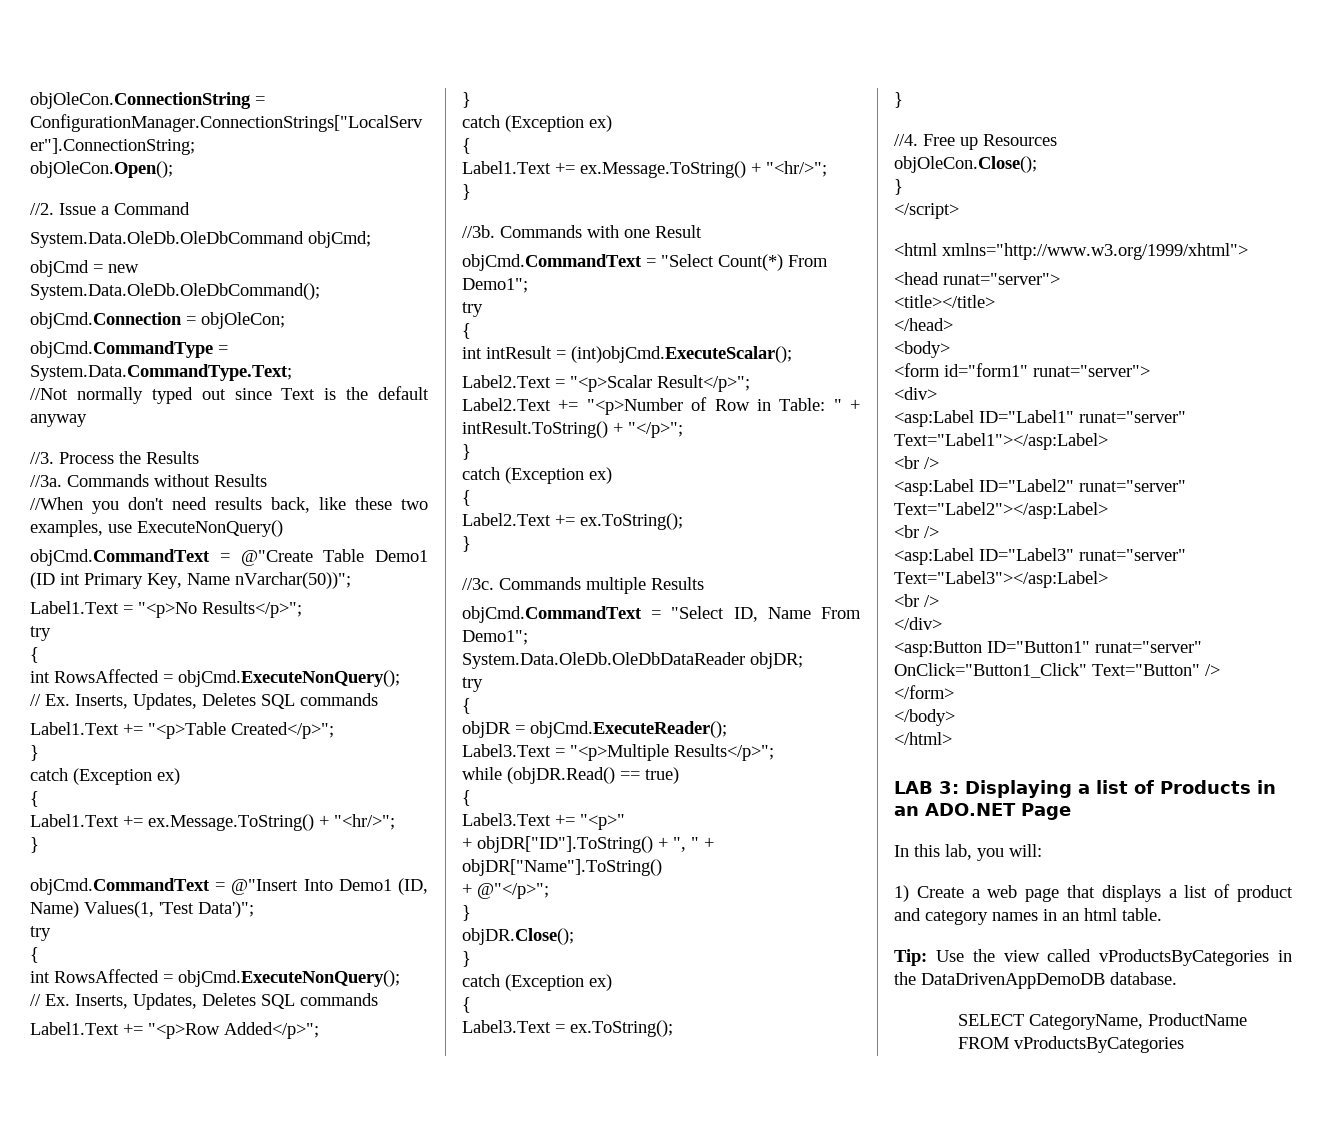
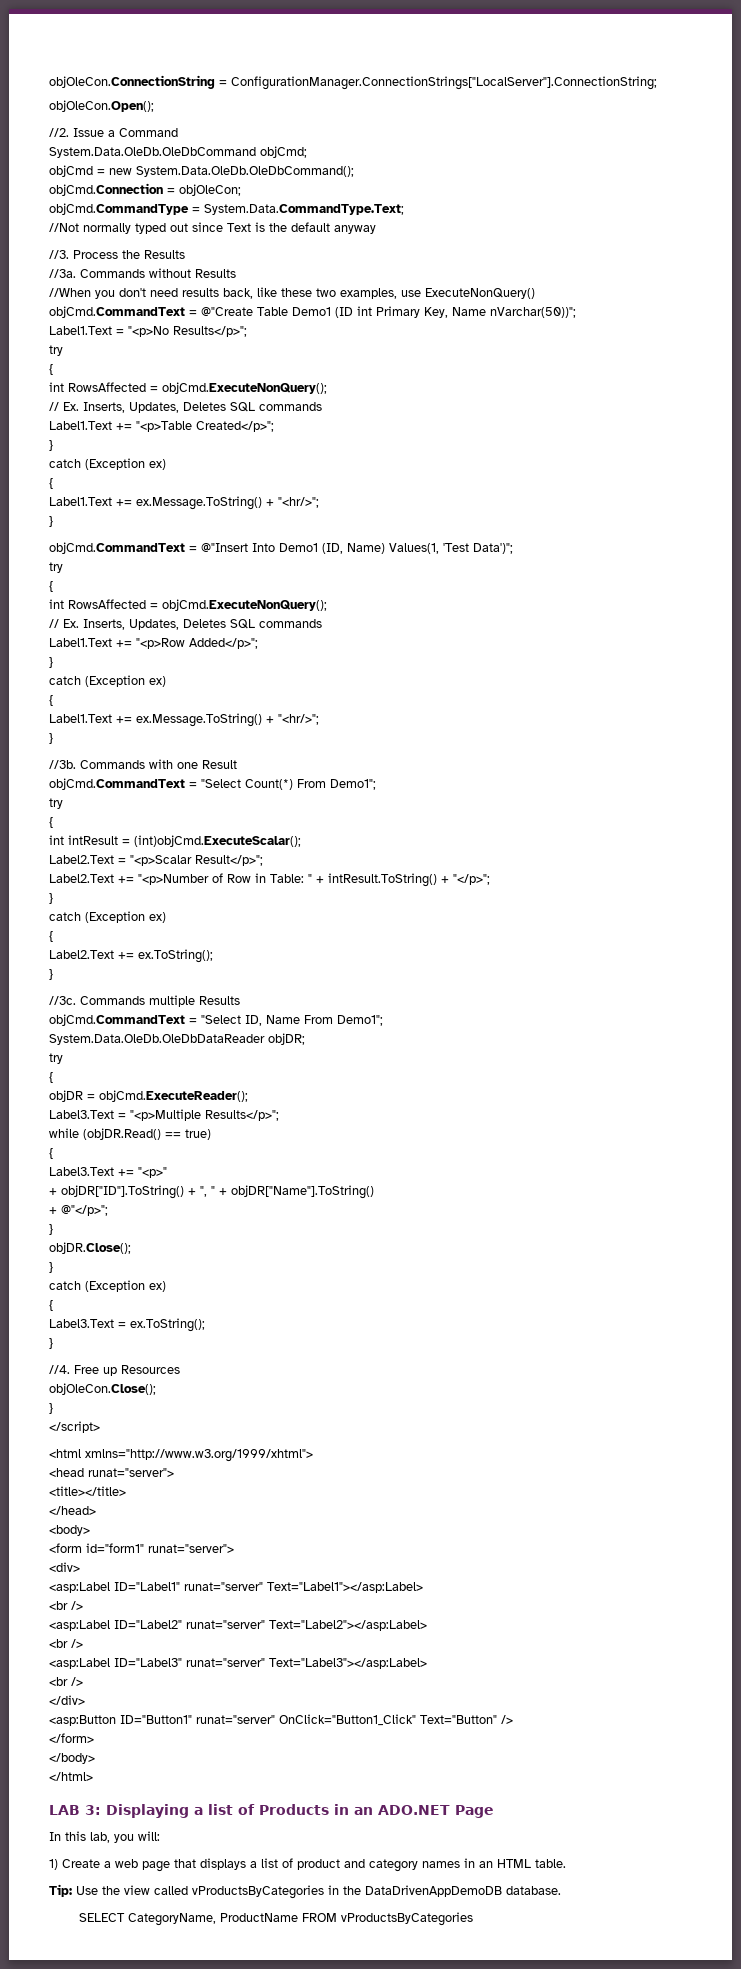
[1084,908,1117,921] html -> [497,1859,531,1868] HTML

